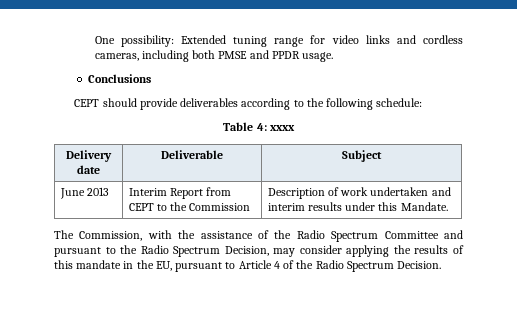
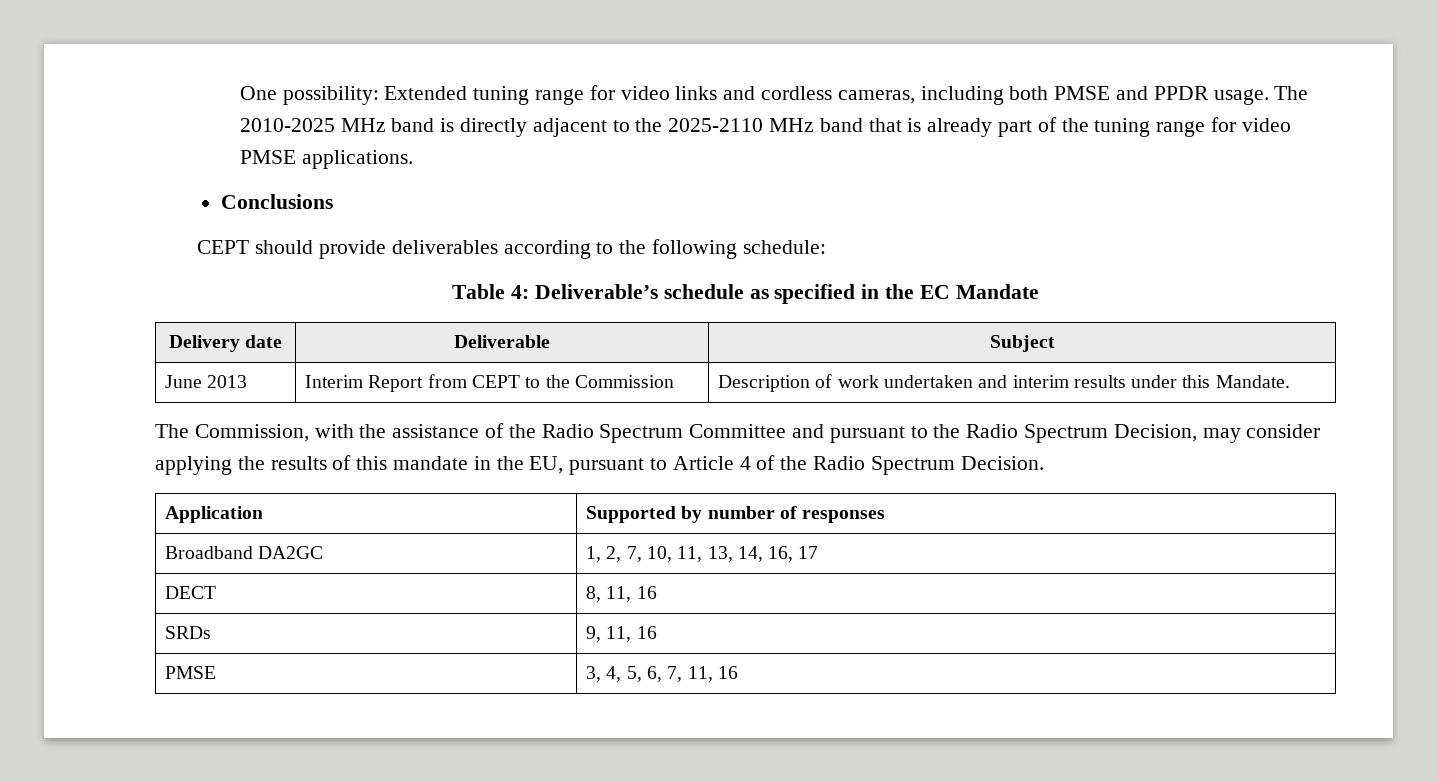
(334, 57) none -> [1274,86,1309,100] [239,117,1291,137] [239,150,413,169] The 2010-2025 MHz band is directly adjacent to the 2025-2110 MHz band that is already part of the tuning range for video PMSE applications.
[269,125,295,131] xxxx -> [534,284,1039,304] Deliverable’s schedule as specified in the EC Mandate
(442, 265) none -> [165,506,264,523] [586,506,886,523] [165,546,324,559] [586,546,819,562] [165,586,217,599] [586,586,657,602] [165,626,212,639] [586,626,657,642] [165,666,217,679] [586,666,738,682] // Application | Supported by number of responses // Broadband DA2GC | 1, 2, 7, 10, 11, 13, 14, 16, 17 // DECT | 8, 11, 16 // SRDs | 9, 11, 16 // PMSE | 3, 4, 5, 6, 7, 11, 16

